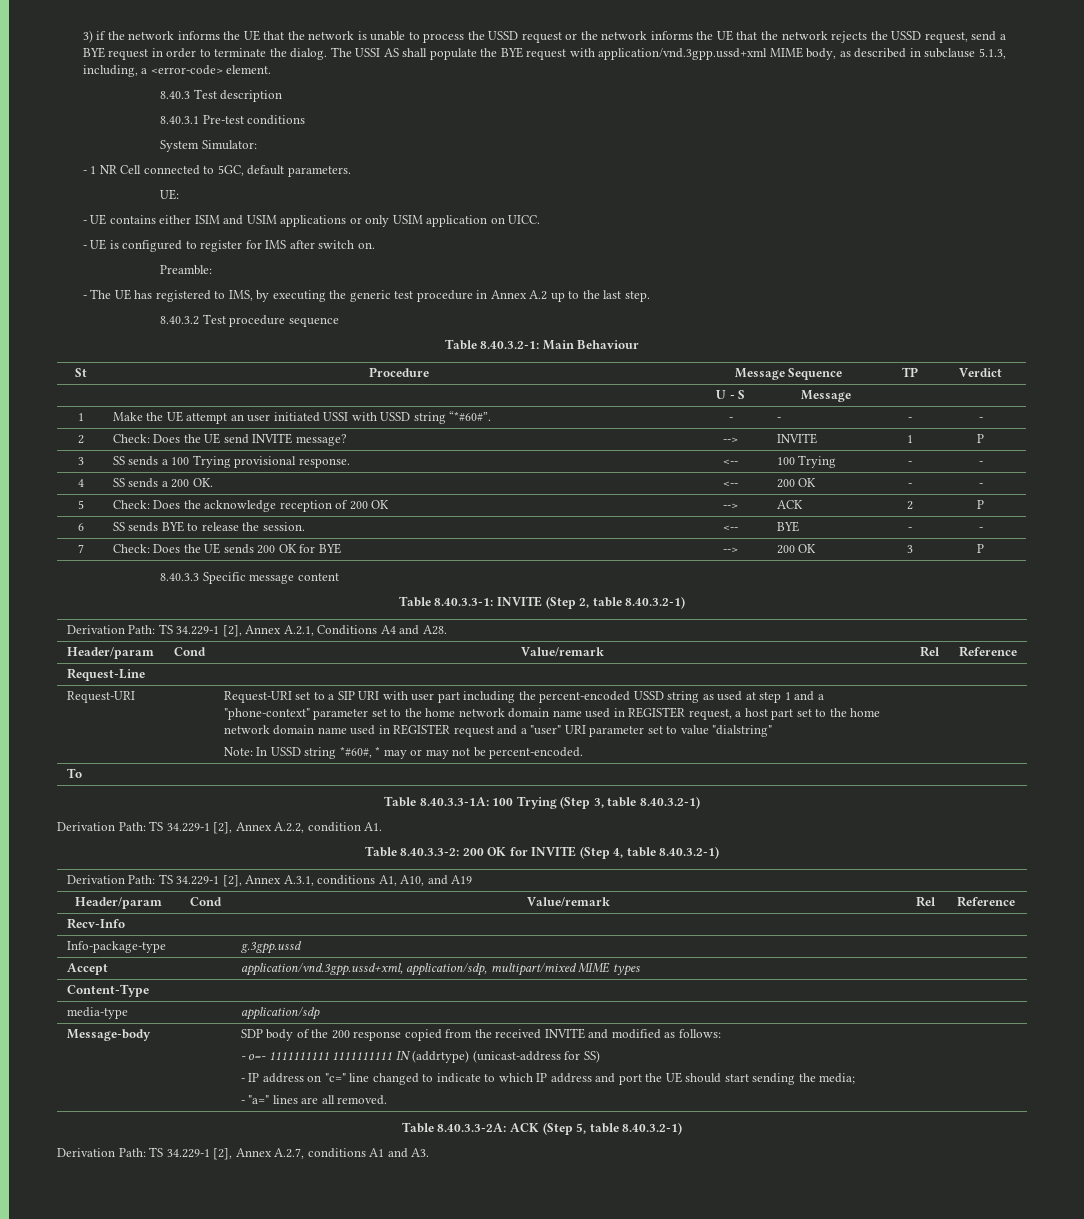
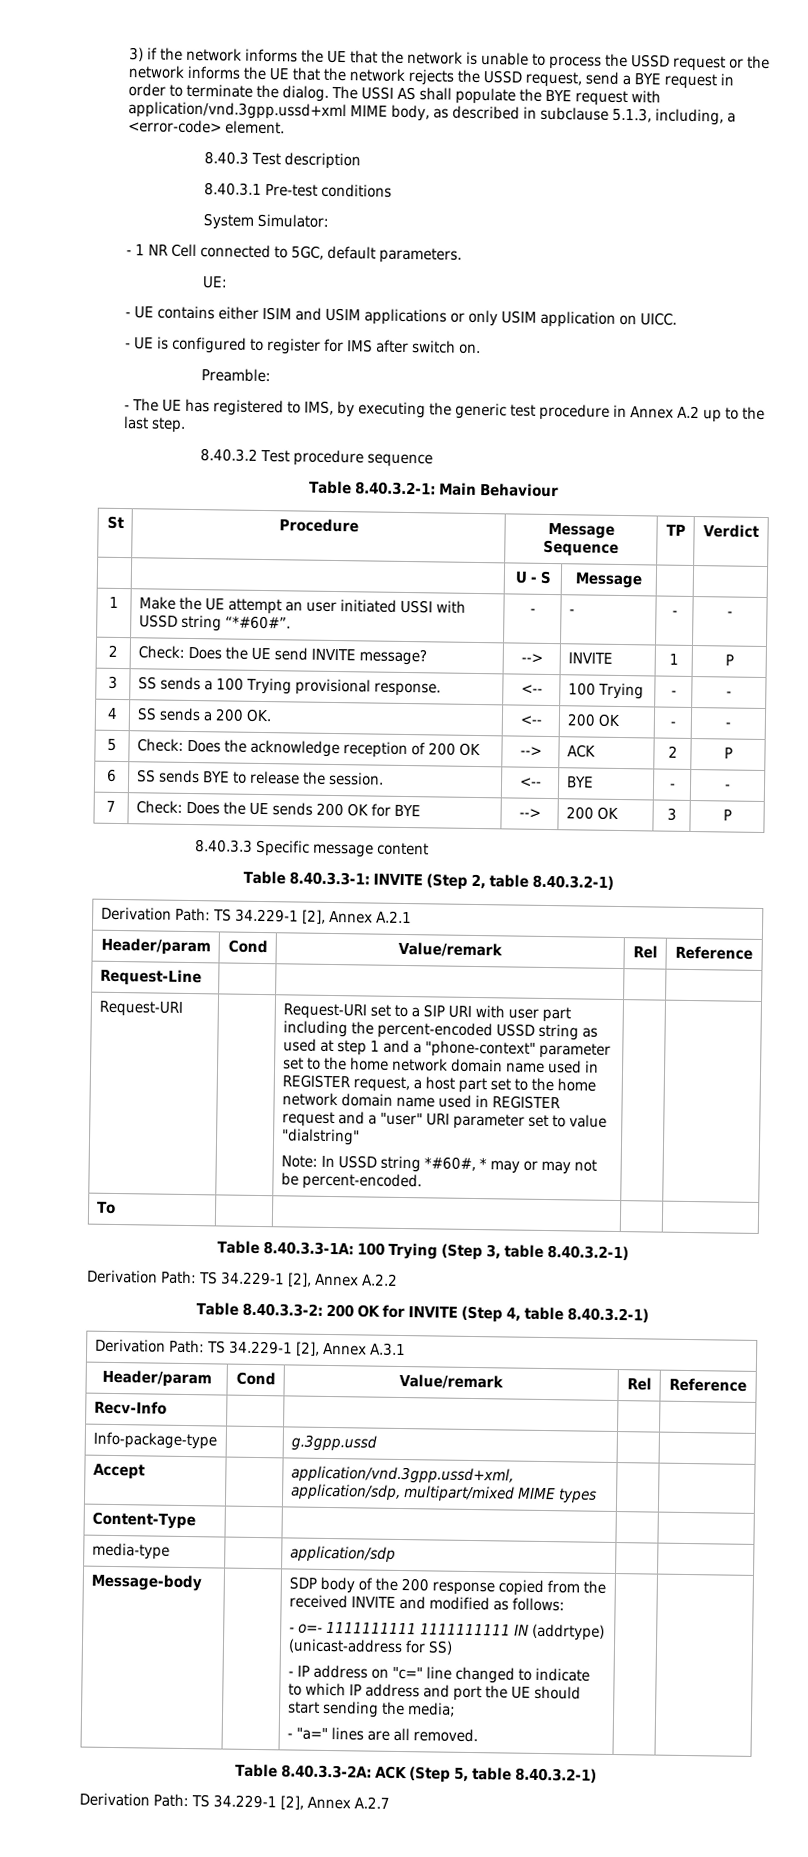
[283,625,447,636] A.2.1, Conditions A4 and A28. -> [375,910,412,924] A.2.1
[274,822,383,833] A.2.2, condition A1. -> [362,1273,398,1286] A.2.2
[283,875,473,886] A.3.1, conditions A1, A10, and A19 -> [369,1342,406,1357] A.3.1
[274,1148,430,1159] A.2.7, conditions A1 and A3. -> [354,1796,390,1809] A.2.7

